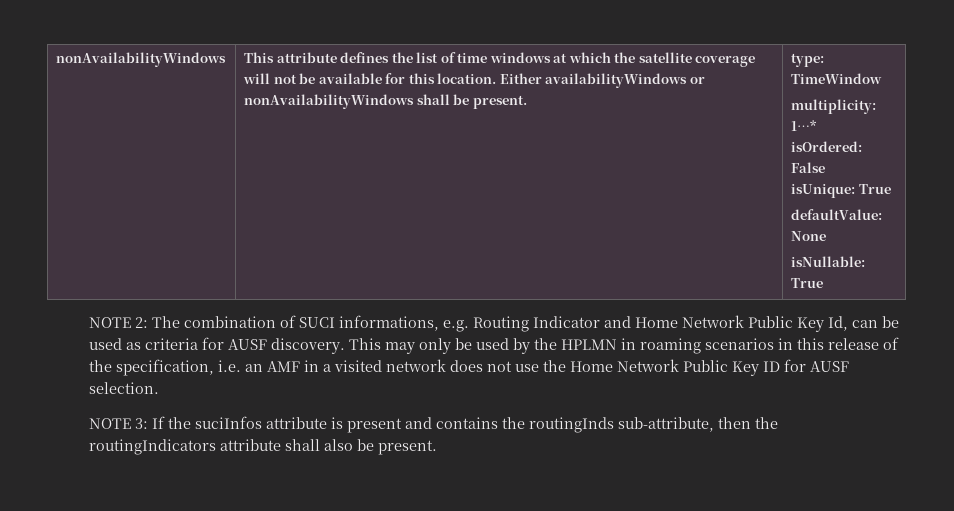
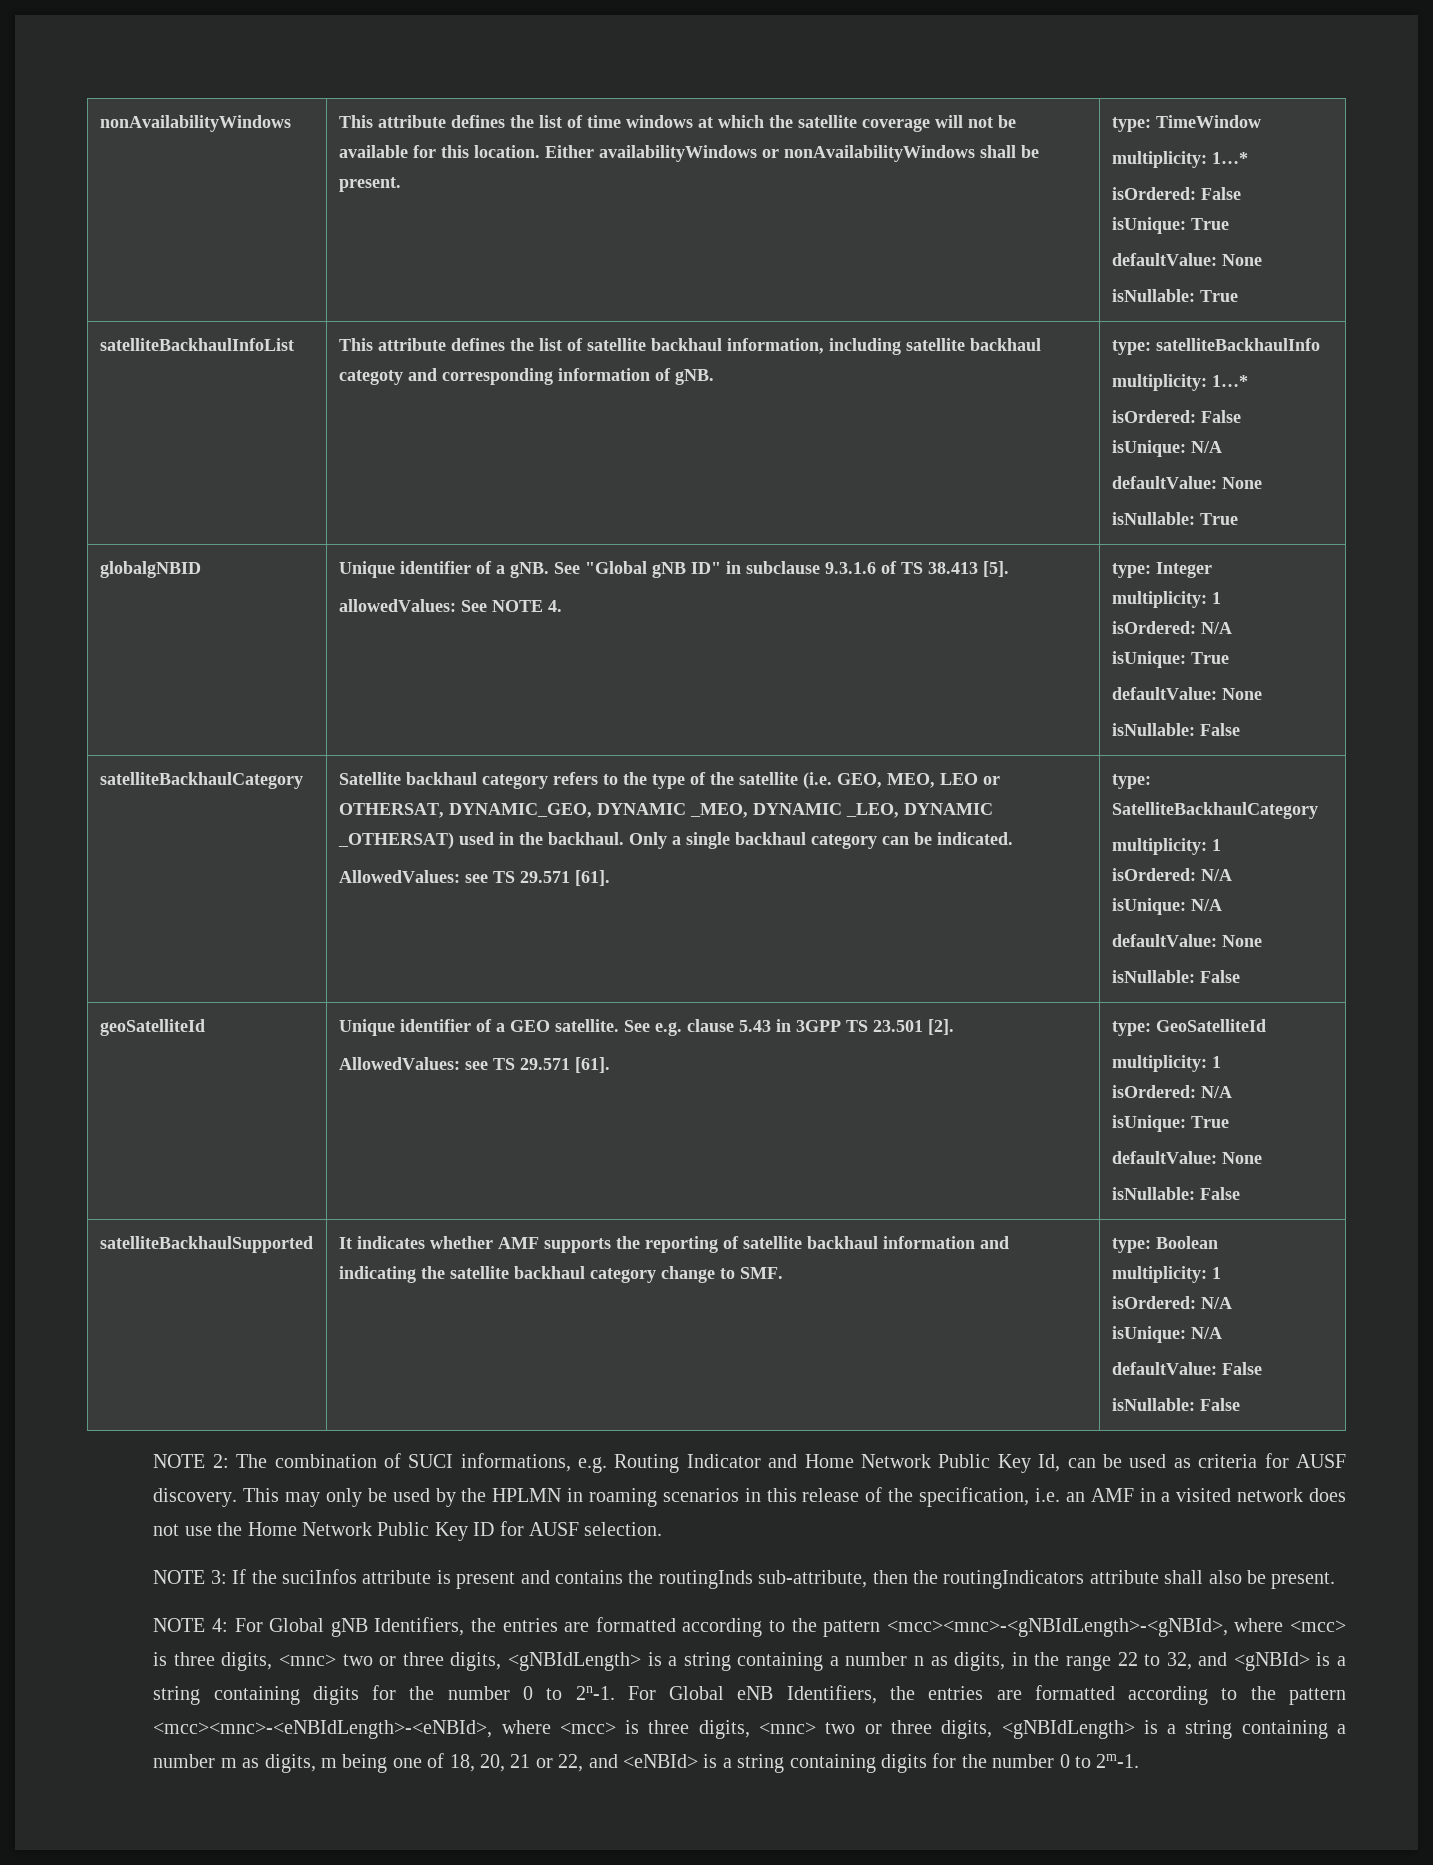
(824, 283) none -> [99,338,294,351] [338,338,1041,355] [338,368,714,385] [1111,338,1320,355] [1111,374,1248,391] [1111,410,1241,423] [1111,440,1222,457] [1111,476,1262,489] [1111,512,1238,525] [99,561,201,578] [338,561,1009,578] [338,599,562,612] [1111,562,1212,578] [1111,591,1221,608] [1111,621,1232,634] [1111,651,1229,668] [1111,687,1262,700] [1111,723,1240,736] [99,772,303,789] [338,772,1000,789] [338,803,993,818] [337,832,1013,849] [338,870,610,886] [1111,774,1151,789] [1111,802,1318,819] [1111,838,1221,855] [1111,868,1232,881] [1111,898,1222,915] [1111,934,1262,947] [1111,970,1240,983] [99,1019,205,1036] [338,1019,954,1036] [338,1057,610,1073] [1111,1019,1266,1036] [1111,1055,1221,1072] [1111,1085,1232,1098] [1111,1115,1229,1132] [1111,1151,1262,1164] [1111,1187,1240,1200] [99,1236,313,1253] [338,1236,1009,1253] [338,1266,783,1283] [1111,1236,1218,1253] [1111,1266,1221,1283] [1111,1296,1232,1309] [1111,1326,1222,1343] [1111,1362,1262,1375] [1111,1398,1240,1411] // satelliteBackhaulInfoList | This attribute defines the list of satellite backhaul information, including satellite backhaul categoty and corresponding information of gNB. | type: satelliteBackhaulInfo // multiplicity: 1…* // isOrdered: False // isUnique: N/A // defaultValue: None // isNullable: True // globalgNBID | Unique identifier of a gNB. See "Global gNB ID" in subclause 9.3.1.6 of TS 38.413 [5]. // allowedValues: See NOTE 4. | type: Integer // multiplicity: 1 // isOrdered: N/A // isUnique: True // defaultValue: None // isNullable: False // satelliteBackhaulCategory | Satellite backhaul category refers to the type of the satellite (i.e. GEO, MEO, LEO or OTHERSAT, DYNAMIC_GEO, DYNAMIC _MEO, DYNAMIC _LEO, DYNAMIC _OTHERSAT) used in the backhaul. Only a single backhaul category can be indicated. // AllowedValues: see TS 29.571 [61]. | type: SatelliteBackhaulCategory // multiplicity: 1 // isOrdered: N/A // isUnique: N/A // defaultValue: None // isNullable: False // geoSatelliteId | Unique identifier of a GEO satellite. See e.g. clause 5.43 in 3GPP TS 23.501 [2]. // AllowedValues: see TS 29.571 [61]. | type: GeoSatelliteId // multiplicity: 1 // isOrdered: N/A // isUnique: True // defaultValue: None // isNullable: False // satelliteBackhaulSupported | It indicates whether AMF supports the reporting of satellite backhaul information and indicating the satellite backhaul category change to SMF. | type: Boolean // multiplicity: 1 // isOrdered: N/A // isUnique: N/A // defaultValue: False // isNullable: False
(437, 447) none -> [153,1617,1346,1637] [153,1652,1346,1671] [153,1685,1347,1705] [153,1720,1346,1739] [153,1753,1140,1773] // NOTE 4: For Global gNB Identifiers, the entries are formatted according to the pattern <mcc><mnc>-<gNBIdLength>-<gNBId>, where <mcc> is three digits, <mnc> two or three digits, <gNBIdLength> is a string containing a number n as digits, in the range 22 to 32, and <gNBId> is a string containing digits for the number 0 to 2n-1. For Global eNB Identifiers, the entries are formatted according to the pattern <mcc><mnc>-<eNBIdLength>-<eNBId>, where <mcc> is three digits, <mnc> two or three digits, <gNBIdLength> is a string containing a number m as digits, m being one of 18, 20, 21 or 22, and <eNBId> is a string containing digits for the number 0 to 2m-1.

